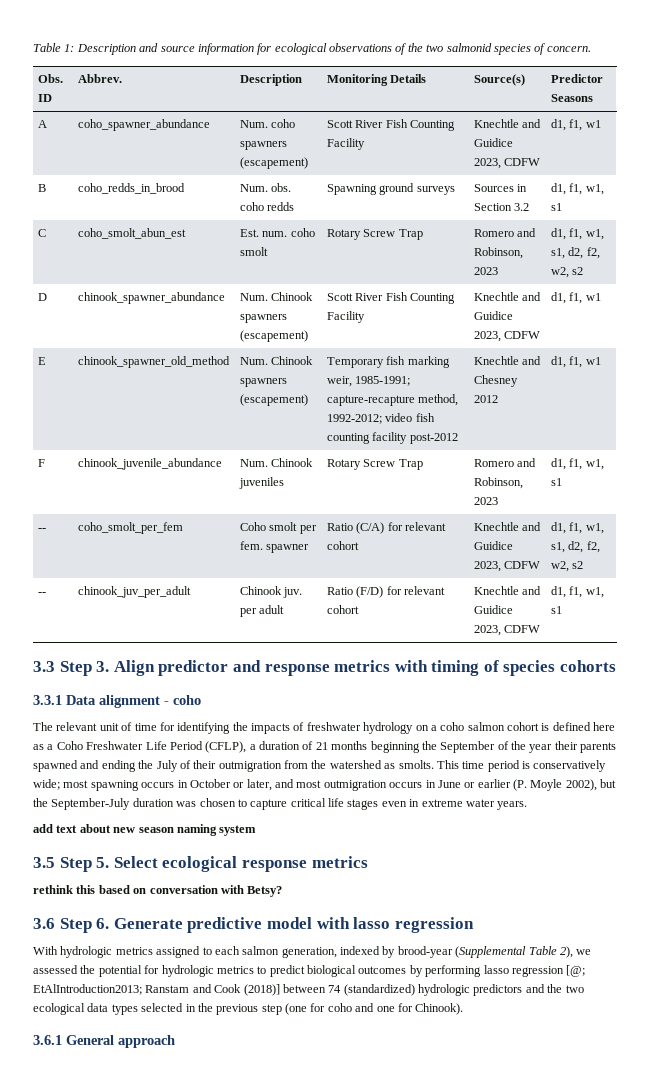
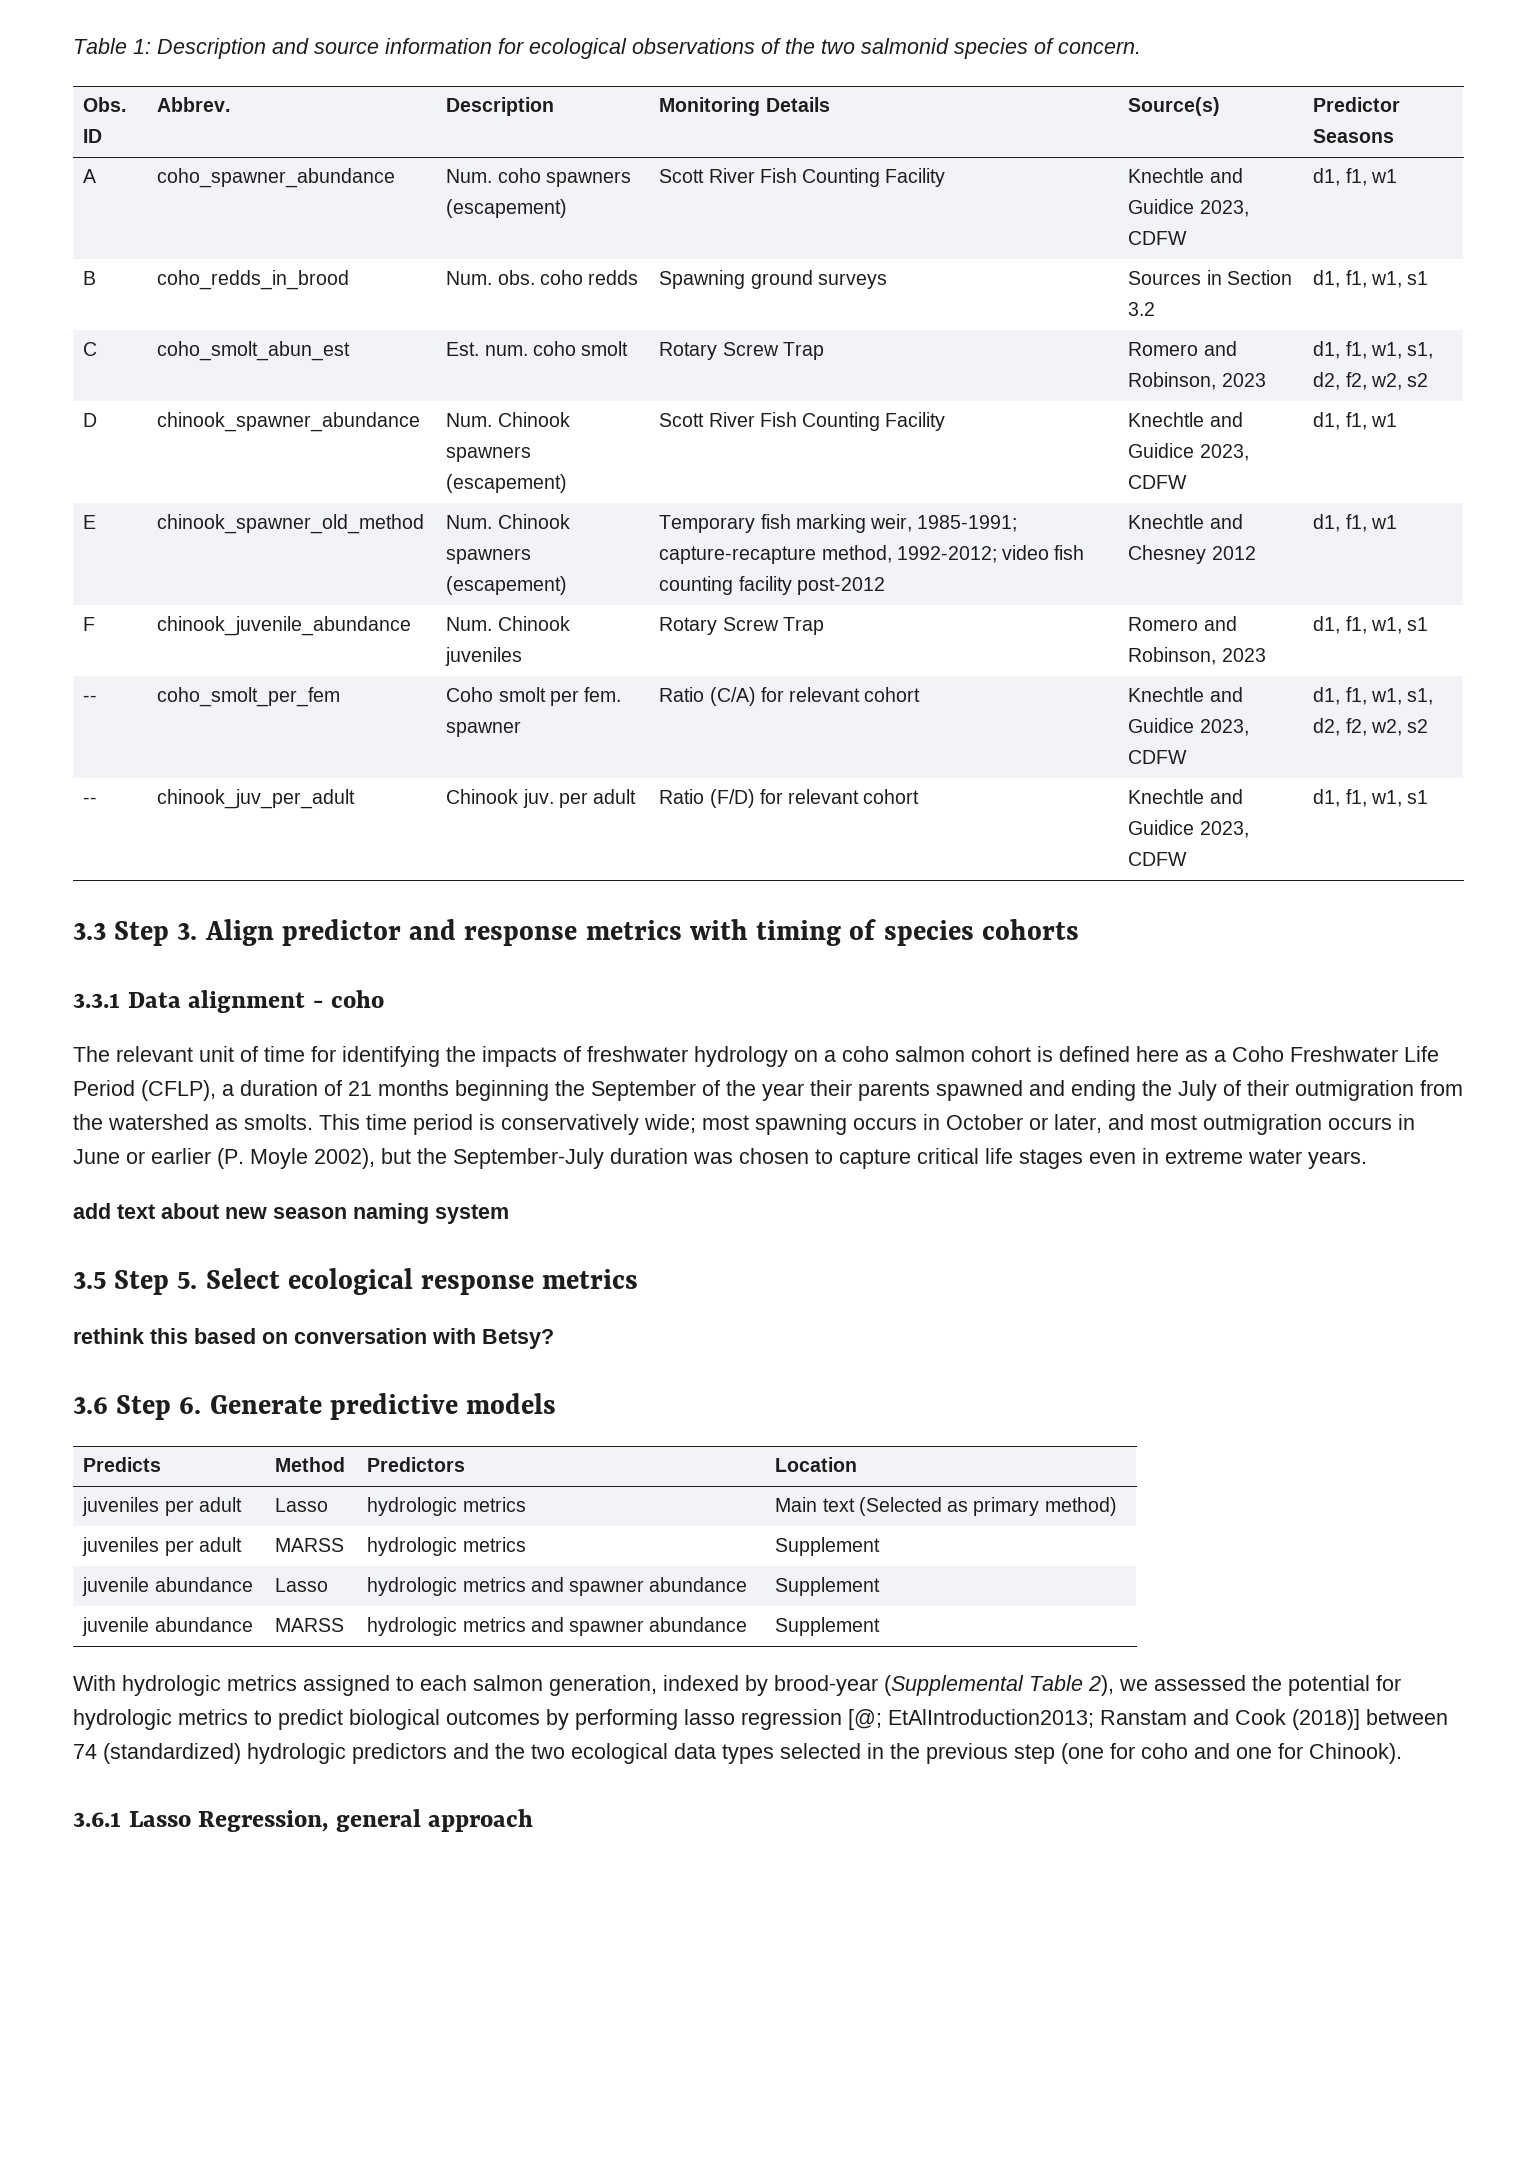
[266,917,474,933] model with lasso regression -> [466,1393,557,1414] [83,1457,162,1472] [275,1457,346,1472] [367,1457,466,1472] [775,1457,858,1472] [82,1497,242,1516] [275,1498,329,1512] [367,1497,526,1516] [775,1497,1117,1516] [82,1537,242,1556] [275,1538,345,1552] [367,1537,526,1556] [775,1537,881,1556] [82,1577,253,1596] [275,1578,329,1592] [367,1577,748,1596] [775,1577,881,1596] [82,1617,253,1636] [275,1618,345,1632] [367,1617,748,1636] [775,1617,881,1636] models // Predicts | Method | Predictors | Location // juveniles per adult | Lasso | hydrologic metrics | Main text (Selected as primary method) // juveniles per adult | MARSS | hydrologic metrics | Supplement // juvenile abundance | Lasso | hydrologic metrics and spawner abundance | Supplement // juvenile abundance | MARSS | hydrologic metrics and spawner abundance | Supplement
[66,1035,114,1045] General -> [128,1809,421,1832] Lasso Regression, general

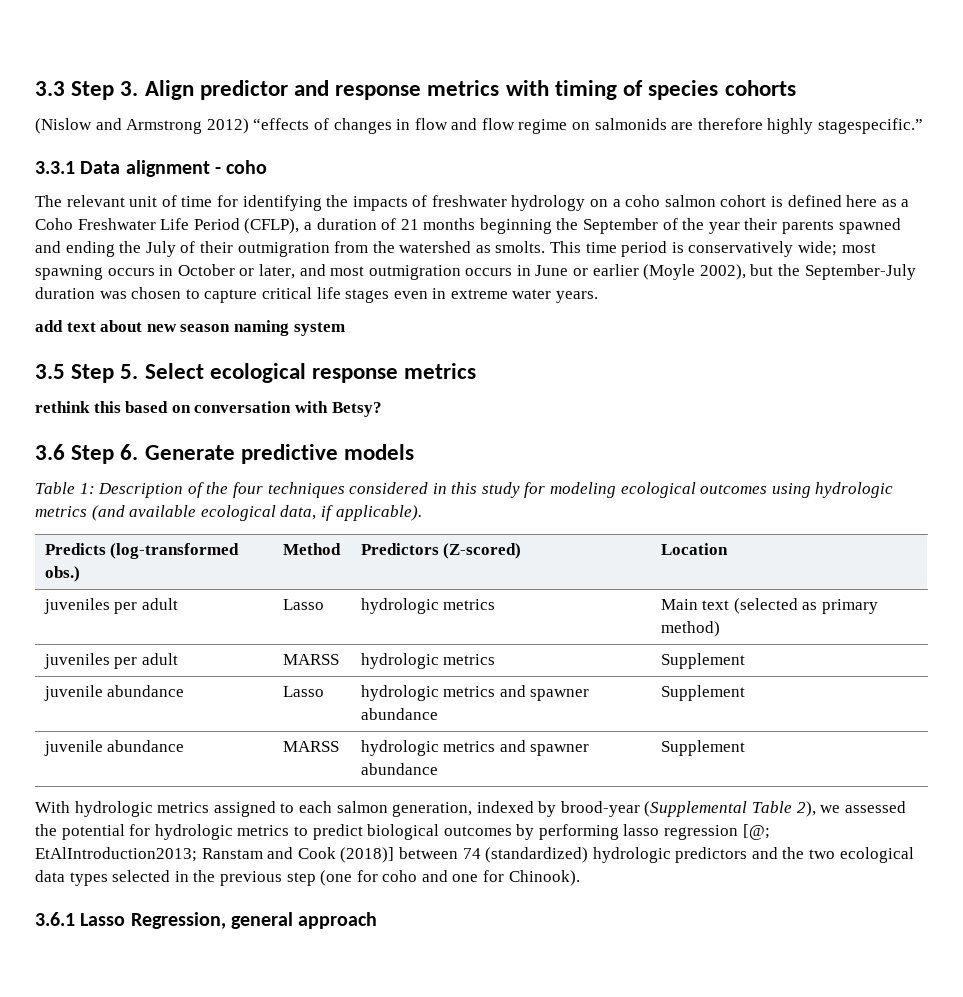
[73,38,1141,59] [83,97,127,112] [83,129,103,143] [157,97,231,112] [446,97,555,116] [659,97,830,116] [1128,97,1221,116] [1313,97,1401,112] [1313,129,1395,143] [83,169,97,183] [157,168,396,188] [446,168,631,187] [446,199,568,218] [659,168,946,187] [1128,168,1243,183] [1128,199,1249,217] [1128,231,1188,245] [1313,168,1397,186] [83,271,97,285] [157,270,350,290] [446,270,639,285] [659,270,887,289] [1128,270,1292,285] [1128,302,1156,316] [1313,270,1429,288] [83,342,98,356] [157,341,351,361] [446,341,629,356] [659,342,824,360] [1128,341,1237,356] [1128,372,1266,390] [1313,341,1434,359] [1313,372,1429,390] [83,413,98,427] [157,412,421,432] [446,412,570,427] [446,446,532,462] [446,474,568,493] [659,412,946,431] [1128,412,1243,427] [1128,443,1249,461] [1128,475,1188,489] [1313,412,1397,430] [83,515,97,529] [157,514,425,534] [446,514,570,529] [446,548,532,564] [446,576,568,595] [659,514,1018,533] [659,545,1085,564] [659,576,885,595] [1128,514,1243,529] [1128,545,1256,564] [1313,514,1397,532] [83,617,96,631] [157,616,412,636] [446,616,570,631] [445,647,523,666] [659,617,824,635] [1128,616,1237,631] [1128,647,1266,665] [1313,616,1429,634] [83,695,98,702] [157,687,341,707] [446,687,622,706] [446,721,522,737] [659,687,921,706] [1128,687,1243,702] [1128,718,1249,736] [1128,750,1188,764] [1313,687,1434,705] [1313,718,1429,736] [83,797,98,804] [157,789,356,809] [446,789,637,808] [659,789,920,808] [1128,789,1243,804] [1128,820,1249,838] [1128,852,1188,866] [1313,789,1429,807] Table 1: Description and source information for ecological observations of the two salmonid species of concern. // Obs. ID | Abbrev. | Description | Monitoring Details | Source(s) | Predictor Seasons // A | coho_spawner_abundance | Num. coho spawners (escapement) | Scott River Fish Counting Facility | Knechtle and Guidice 2023, CDFW | d1, f1, w1 // B | coho_redds_in_brood | Num. obs. coho redds | Spawning ground surveys | Sources in Section 3.2 | d1, f1, w1, s1 // C | coho_smolt_abun_est | Est. num. coho smolt | Rotary Screw Trap | Romero and Robinson, 2023 | d1, f1, w1, s1, d2, f2, w2, s2 // D | chinook_spawner_abundance | Num. Chinook spawners (escapement) | Scott River Fish Counting Facility | Knechtle and Guidice 2023, CDFW | d1, f1, w1 // E | chinook_spawner_old_method | Num. Chinook spawners (escapement) | Temporary fish marking weir, 1985-1991; capture-recapture method, 1992-2012; video fish counting facility post-2012 | Knechtle and Chesney 2012 | d1, f1, w1 // F | chinook_juvenile_abundance | Num. Chinook juveniles | Rotary Screw Trap | Romero and Robinson, 2023 | d1, f1, w1, s1 // -- | coho_smolt_per_fem | Coho smolt per fem. spawner | Ratio (C/A) for relevant cohort | Knechtle and Guidice 2023, CDFW | d1, f1, w1, s1, d2, f2, w2, s2 // -- | chinook_juv_per_adult | Chinook juv. per adult | Ratio (F/D) for relevant cohort | Knechtle and Guidice 2023, CDFW | d1, f1, w1, s1 // -> (35, 88) none
(1079, 929) none -> [35,118,924,134] // (Nislow and Armstrong 2012) “effects of changes in flow and flow regime on salmonids are therefore highly stagespecific.”
[217,1148,308,1169] (P. Moyle -> [643,264,696,280] (Moyle
(557, 1403) none -> [35,482,894,498] [35,505,422,521] // Table 1: Description of the four techniques considered in this study for modeling ecological outcomes using hydrologic metrics (and available ecological data, if applicable).
(162, 1464) none -> [110,543,240,559] [44,566,80,582] (log-transformed obs.)
(466, 1464) none -> [443,543,522,559] (Z-scored)
[858,1497,942,1516] (Selected -> [733,598,798,614] (selected

